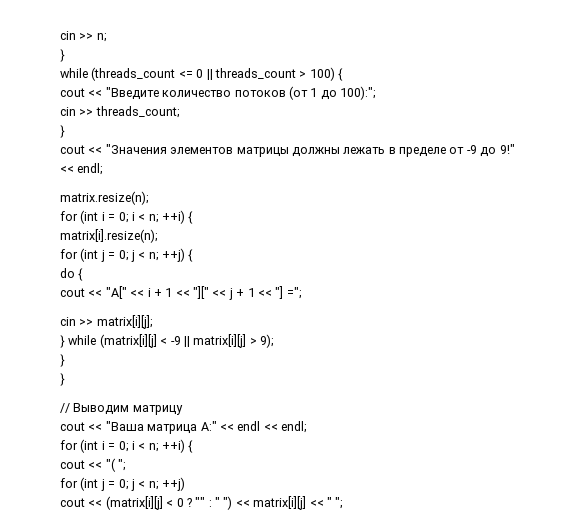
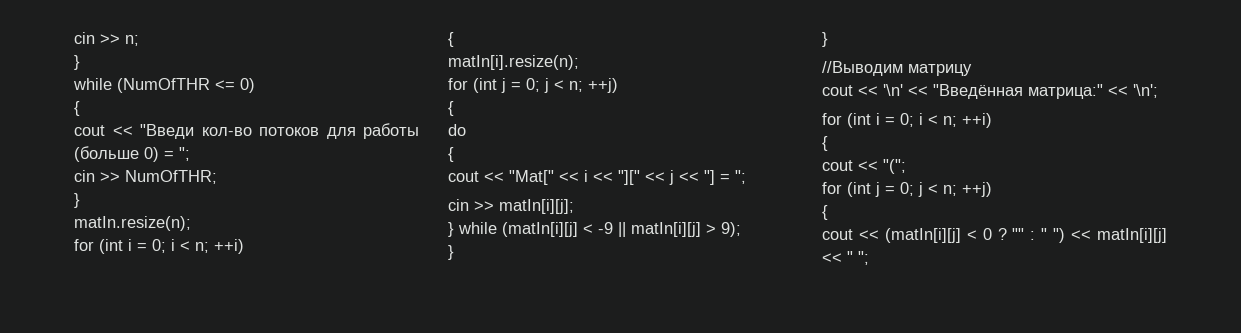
[91,67,343,81] [60,86,376,100] [60,106,180,118] [60,125,65,138] [60,144,515,157] [60,163,104,175] [60,191,149,205] [60,210,194,224] [60,229,158,243] [60,248,194,262] [60,268,84,281] [60,286,302,300] [60,315,153,329] [60,334,274,348] [60,354,65,367] [60,373,65,386] [60,403,183,415] [60,421,307,434] [60,439,194,453] [60,458,127,472] [60,477,185,491] [60,496,163,510] (threads_count <= 0 || threads_count > 100) { // cout << "Введите количество потоков (от 1 до 100):"; // cin >> threads_count; // } // cout << "Значения элементов матрицы должны лежать в пределе от -9 до 9!" << endl; // matrix.resize(n); // for (int i = 0; i < n; ++i) { // matrix[i].resize(n); // for (int j = 0; j < n; ++j) { // do { // cout << "A[" << i + 1 << "][" << j + 1 << "] ="; // cin >> matrix[i][j]; // } while (matrix[i][j] < -9 || matrix[i][j] > 9); // } // } // // Выводим матрицу // cout << "Ваша матрица А:" << endl << endl; // for (int i = 0; i < n; ++i) { // cout << "( "; // for (int j = 0; j < n; ++j) // cout << (matrix[i][j] -> [117,78,255,93] [74,101,80,116] [74,123,419,139] [74,146,190,162] [74,170,217,184] [74,193,80,208] [74,216,191,231] [74,239,244,254] [448,32,454,47] [448,55,579,70] [448,78,618,93] [448,101,454,116] [448,124,466,136] [448,147,454,162] [448,170,746,185] [448,199,574,214] [448,222,741,237] [448,245,454,260] [822,32,828,47] [822,61,972,76] [822,84,1158,99] [822,113,992,128] [822,136,828,151] [822,159,906,174] [822,182,992,197] [822,205,828,220] [822,228,961,243] (NumOfTHR <= 0) // { // cout << "Введи кол-во потоков для работы (больше 0) = "; // cin >> NumOfTHR; // } // matIn.resize(n); // for (int i = 0; i < n; ++i) // { // matIn[i].resize(n); // for (int j = 0; j < n; ++j) // { // do // { // cout << "Mat[" << i << "][" << j << "] = "; // cin >> matIn[i][j]; // } while (matIn[i][j] < -9 || matIn[i][j] > 9); // } // } // //Выводим матрицу // cout << '\n' << "Введённая матрица:" << '\n'; // for (int i = 0; i < n; ++i) // { // cout << "("; // for (int j = 0; j < n; ++j) // { // cout << (matIn[i][j]
[253,496,307,510] matrix[i][j] -> [1097,228,1167,243] matIn[i][j]

